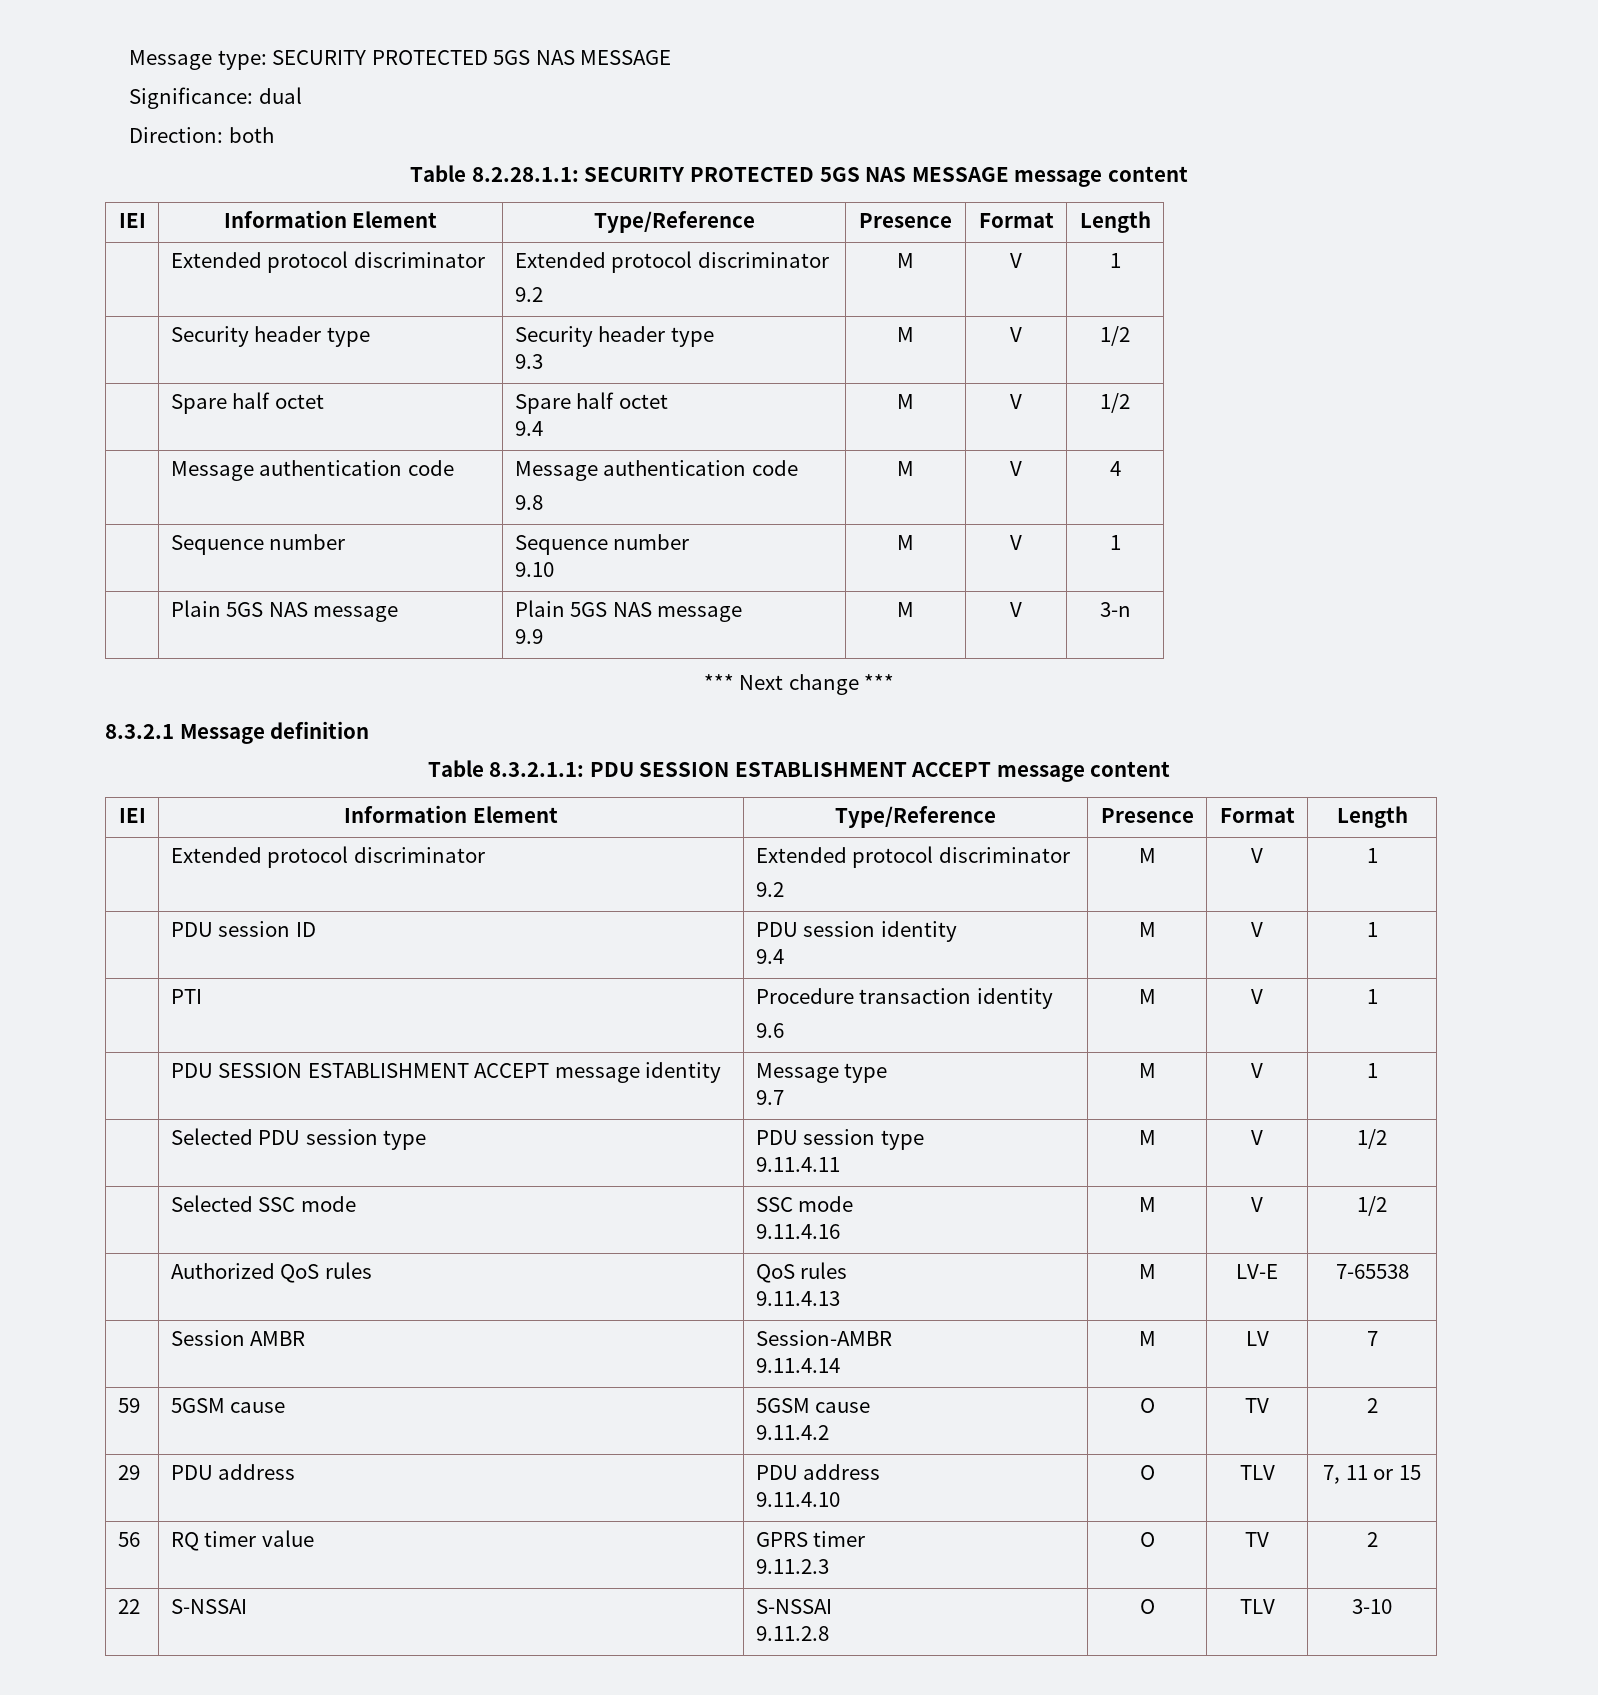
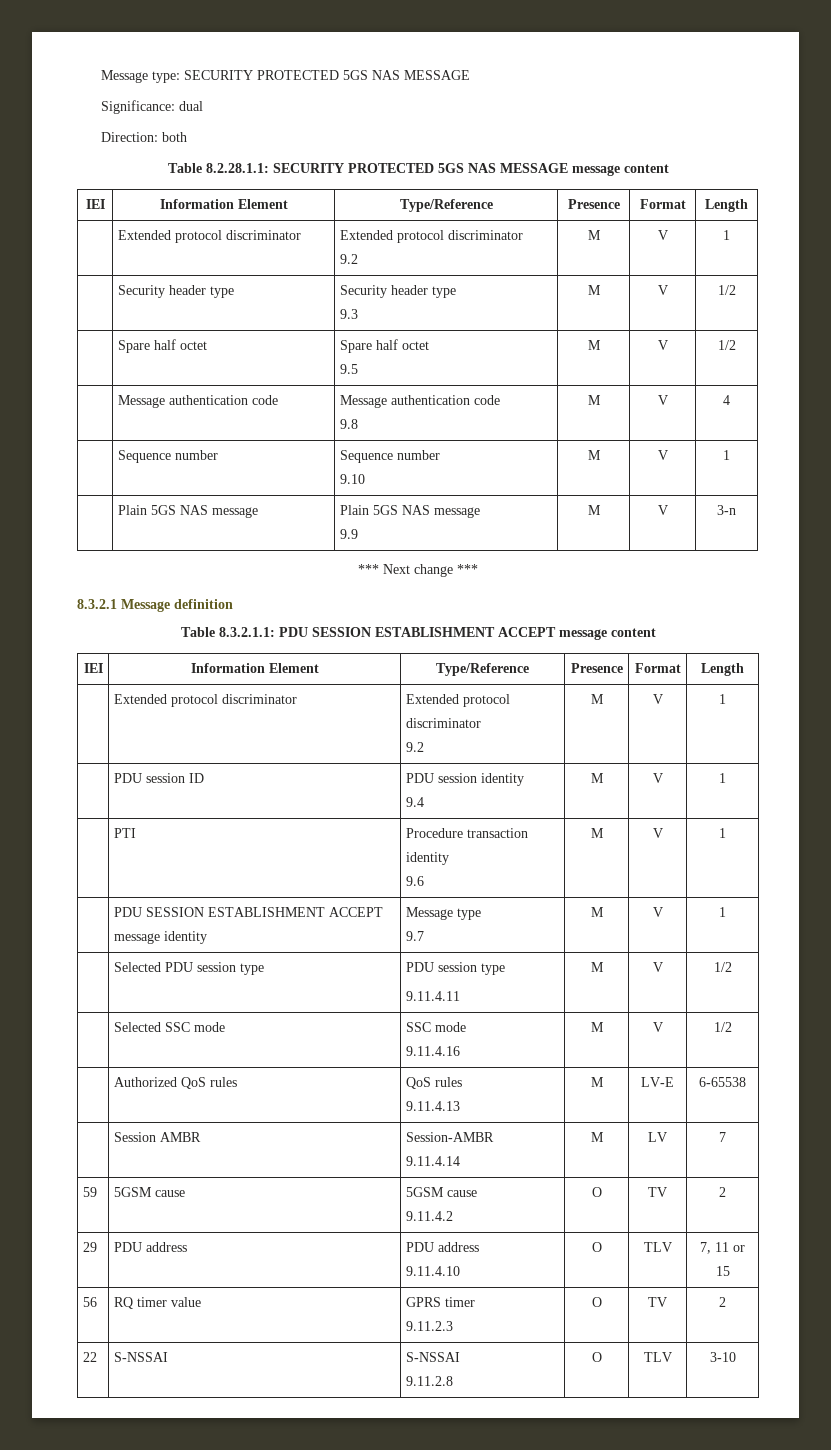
[514,421,543,436] 9.4 -> [339,364,358,374] 9.5
[1335,1264,1409,1279] 7-65538 -> [699,1077,746,1087] 6-65538

